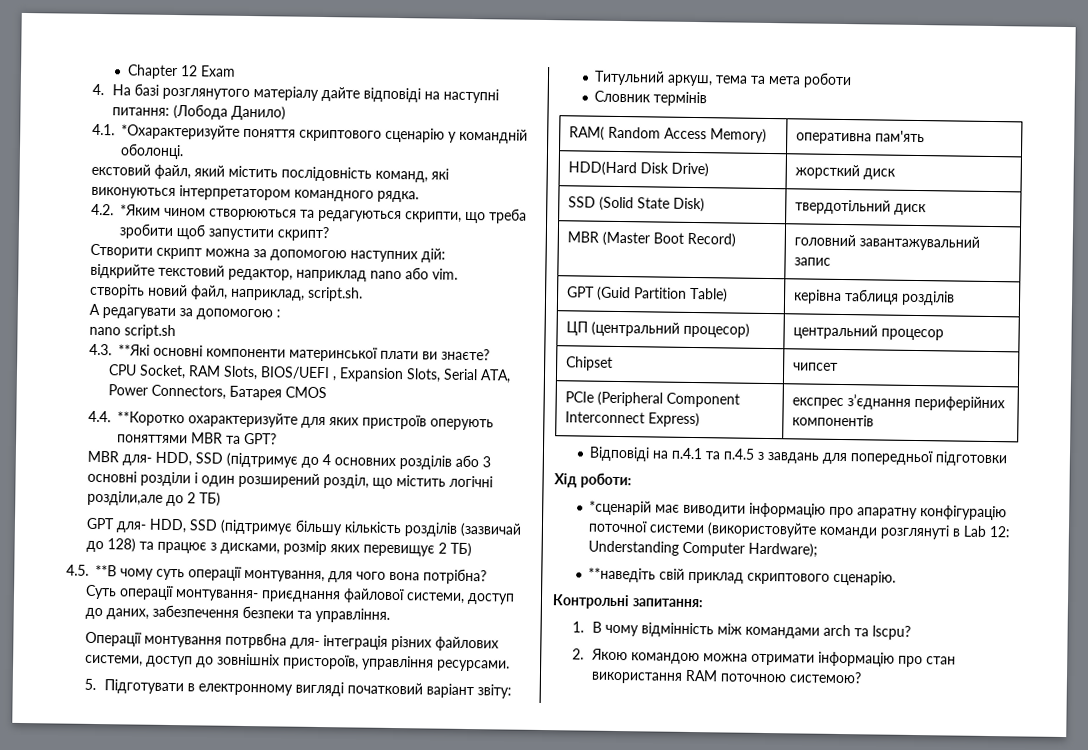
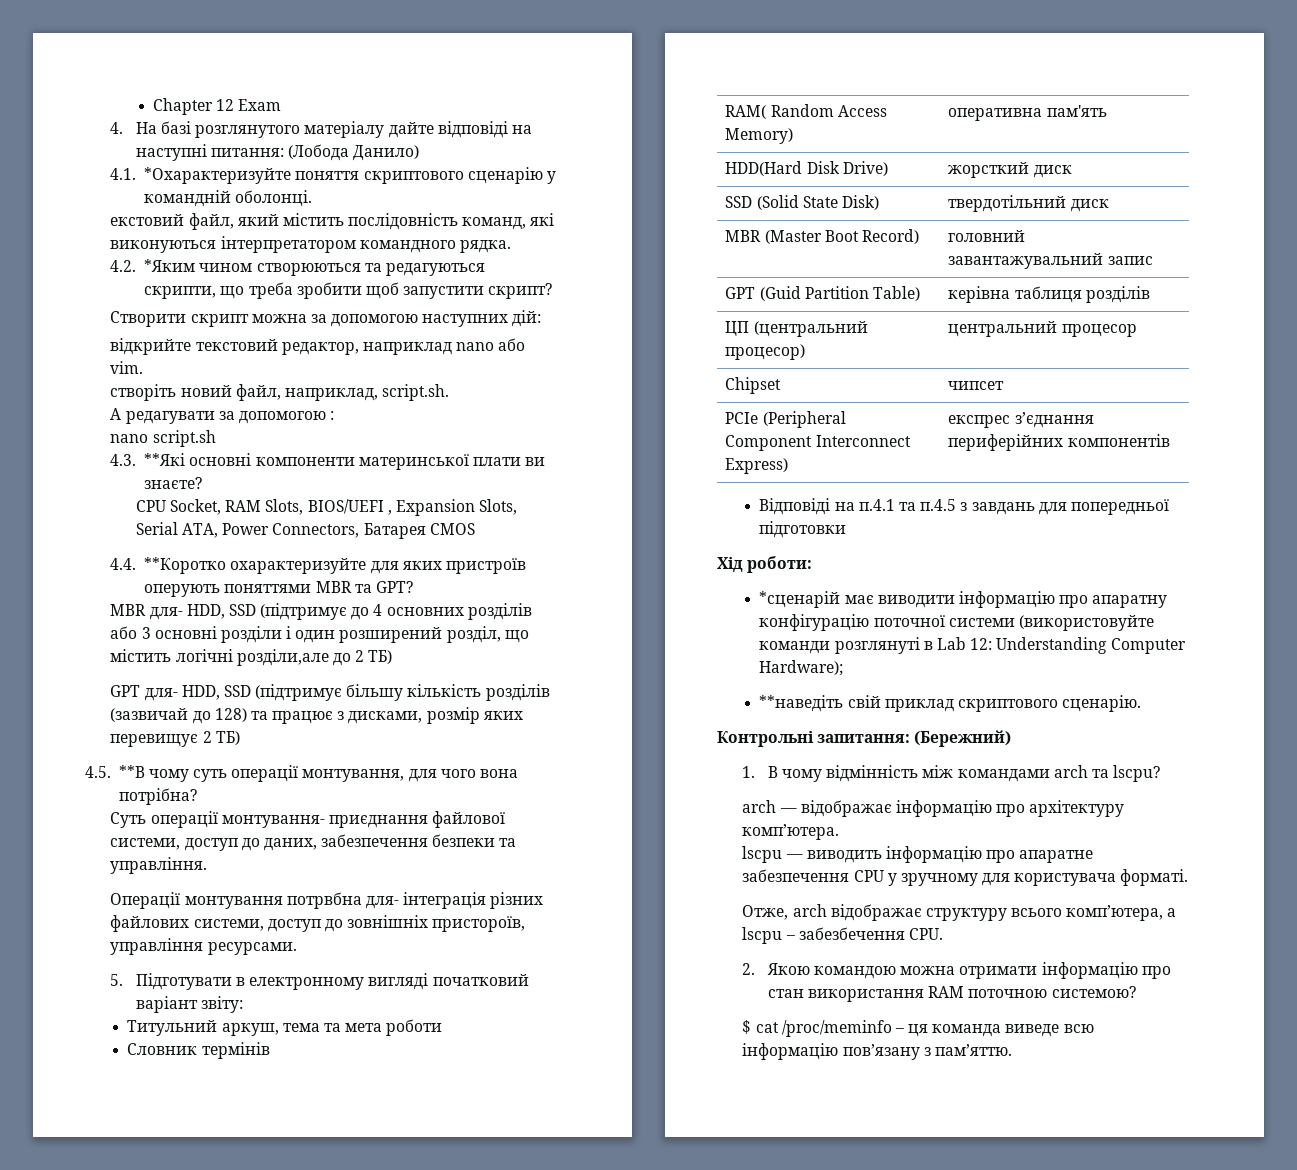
(704, 603) none -> [914,730,1012,747] (Бережний)
(911, 632) none -> [742,800,1125,817] [742,824,840,840] [742,846,1094,863] [742,869,1189,886] [742,904,1177,921] [742,927,943,944] // arch — відображає інформацію про архітектуру комп’ютера. // lscpu — виводить інформацію про апаратне забезпечення CPU у зручному для користувача форматі. // Отже, arch відображає структуру всього комп’ютера, а lscpu – забезбечення CPU.
(862, 677) none -> [742,1020,1094,1037] [742,1043,1012,1060] // $ cat /proc/meminfo – ця команда виведе всю інформацію пов’язану з пам’яттю.

